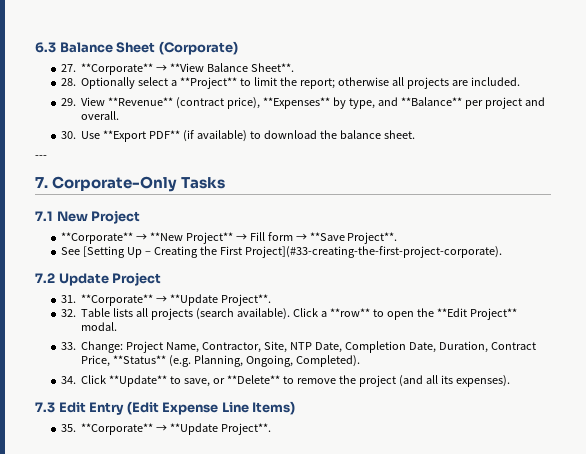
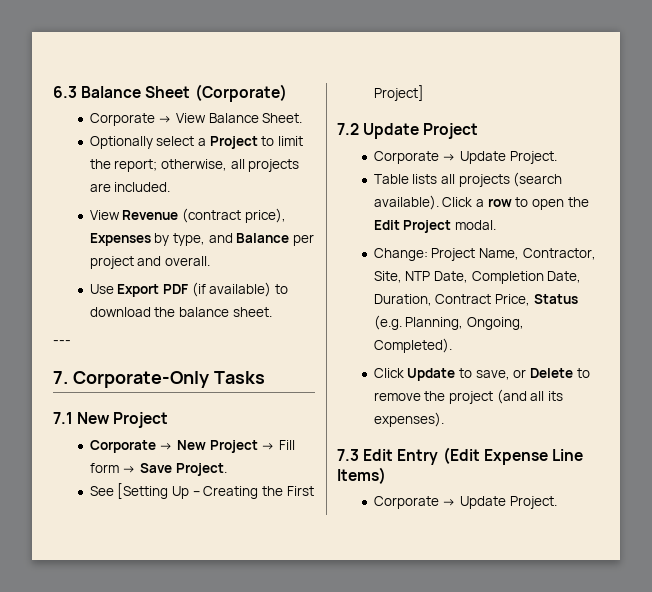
[60,63,295,75] [60,78,76,86] 27. **Corporate** → **View Balance Sheet**. // 28. -> [89,113,303,126] Corporate → View Balance Sheet. //
[180,77,238,89] **Project** -> [209,136,258,149] Project
[337,77,389,86] otherwise -> [161,159,228,171] otherwise,
[60,97,174,106] 29. View **Revenue** -> [89,210,179,220] View Revenue
[263,97,331,109] **Expenses** -> [89,233,151,246] Expenses
[400,97,462,106] **Balance** -> [236,233,290,243] Balance
[60,130,181,142] 30. Use **Export PDF** -> [89,284,189,297] Use Export PDF
[60,232,233,244] **Corporate** → **New Project** -> [89,440,258,453] Corporate → New Project
[309,232,398,244] **Save Project**. -> [140,463,227,476] Save Project.
[244,246,502,258] Project](#33-creating-the-first-project-corporate). -> [373,85,424,101] Project]
[60,294,272,306] [60,309,76,317] 31. **Corporate** → **Update Project**. // 32. -> [373,151,557,164] Corporate → Update Project. //
[329,308,370,317] **row** -> [487,198,512,207] row
[436,308,517,320] **Edit Project** -> [373,220,452,233] Edit Project
[60,342,76,350] 33. -> (497, 225) none
[113,355,167,364] **Status** -> [533,294,578,304] Status
[60,375,168,387] 34. Click **Update** -> [373,368,456,381] Click Update
[227,375,281,384] **Delete** -> [529,368,573,378] Delete
[60,423,272,435] 35. **Corporate** → **Update Project**. -> [373,496,557,509] Corporate → Update Project.

